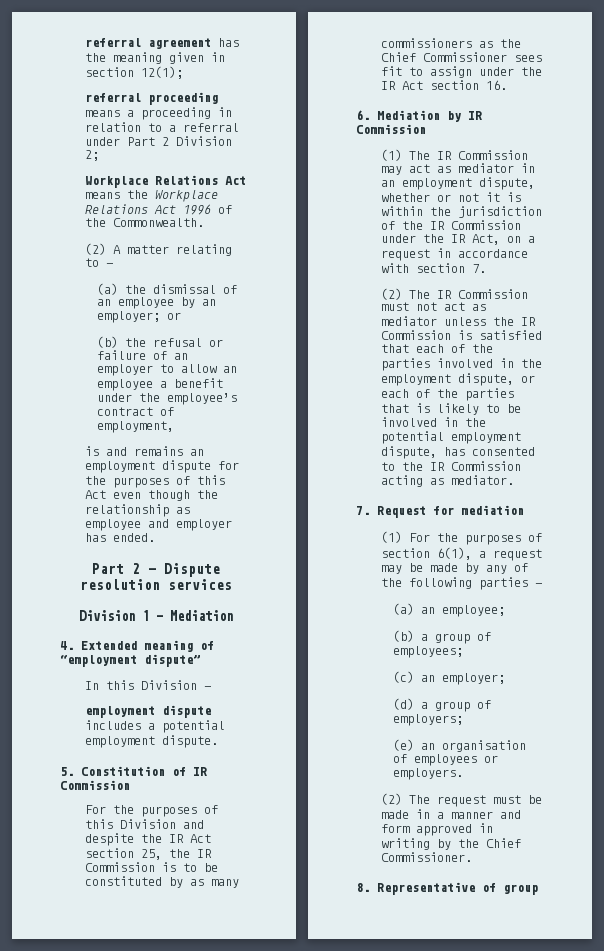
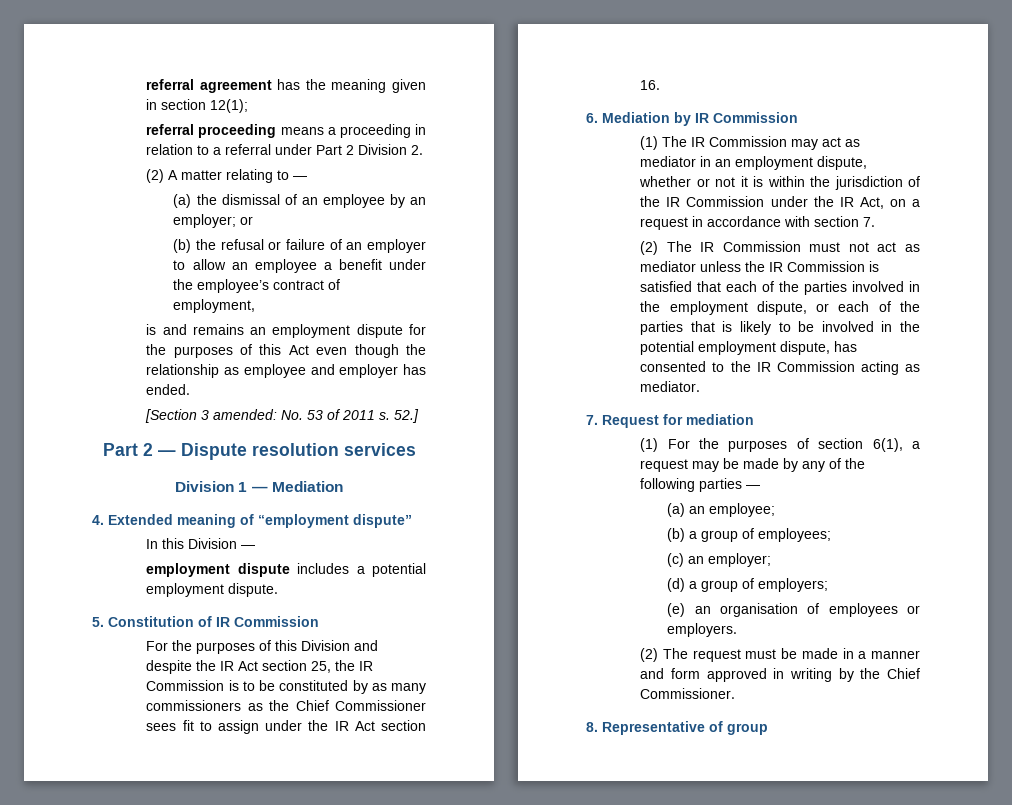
[84,150,99,161] [84,175,246,188] [84,190,218,202] [84,204,232,215] [84,218,204,227] 2; // Workplace Relations Act means the Workplace Relations Act 1996 of the Commonwealth. -> [411,145,424,155] 2.
(155, 537) none -> [145,409,420,423] // [Section 3 amended: No. 53 of 2011 s. 52.]

